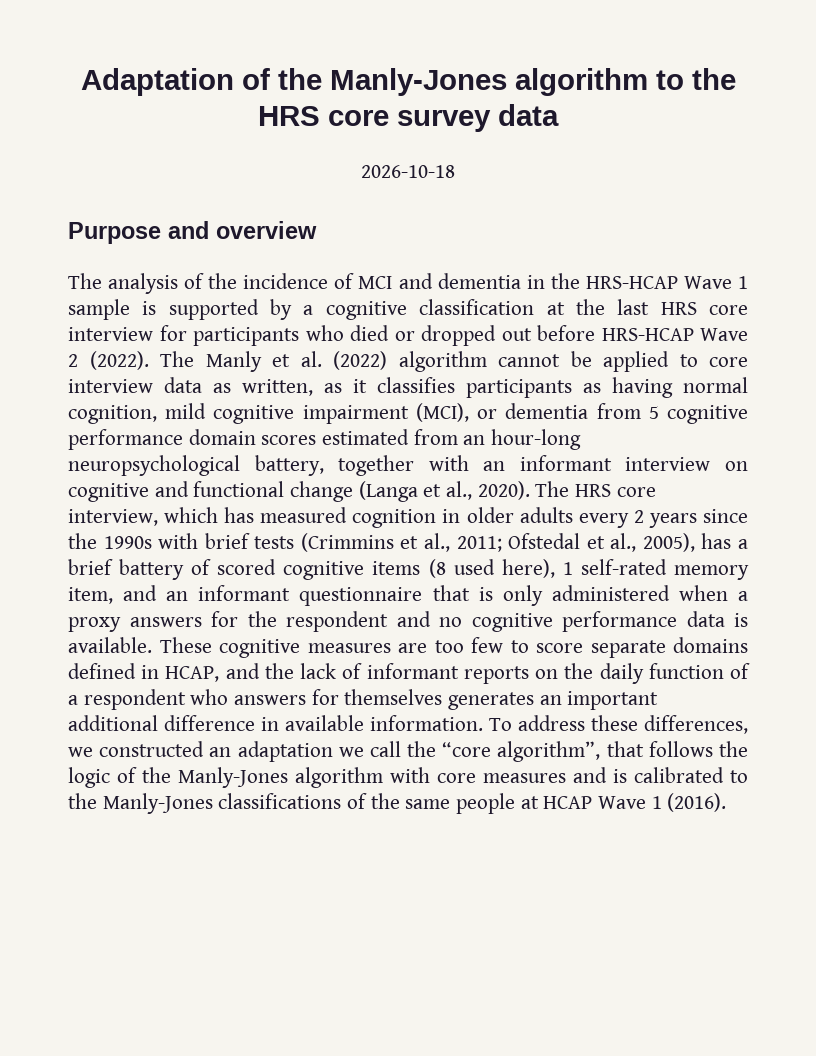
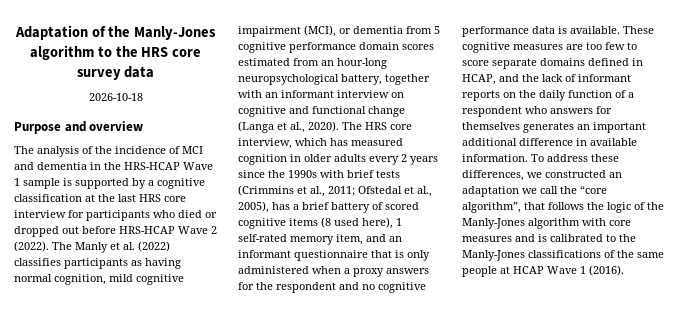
[398,351,748,372] [68,377,367,396] algorithm cannot be applied to core interview data as written, as it -> (170, 246) none

